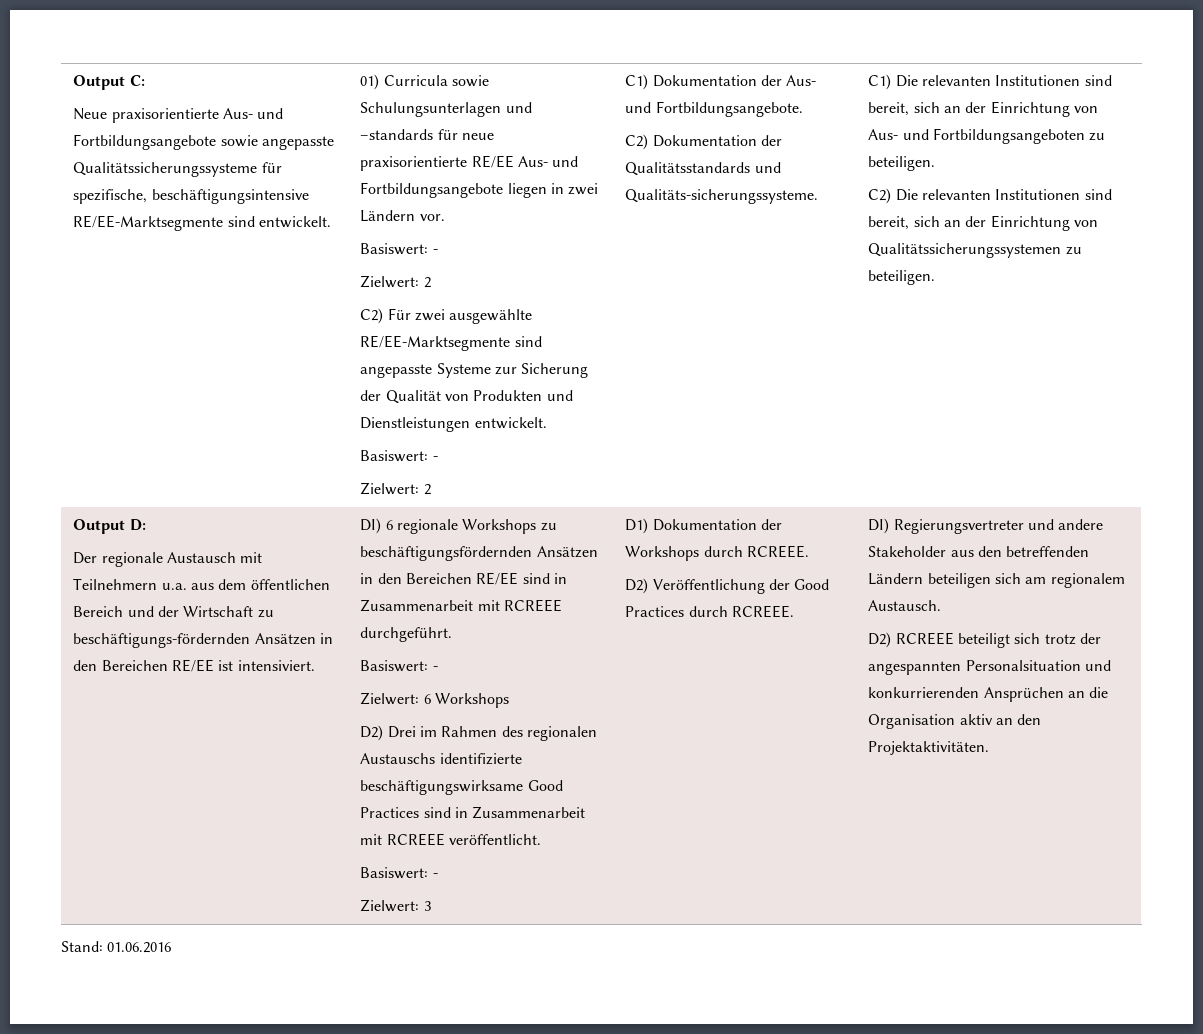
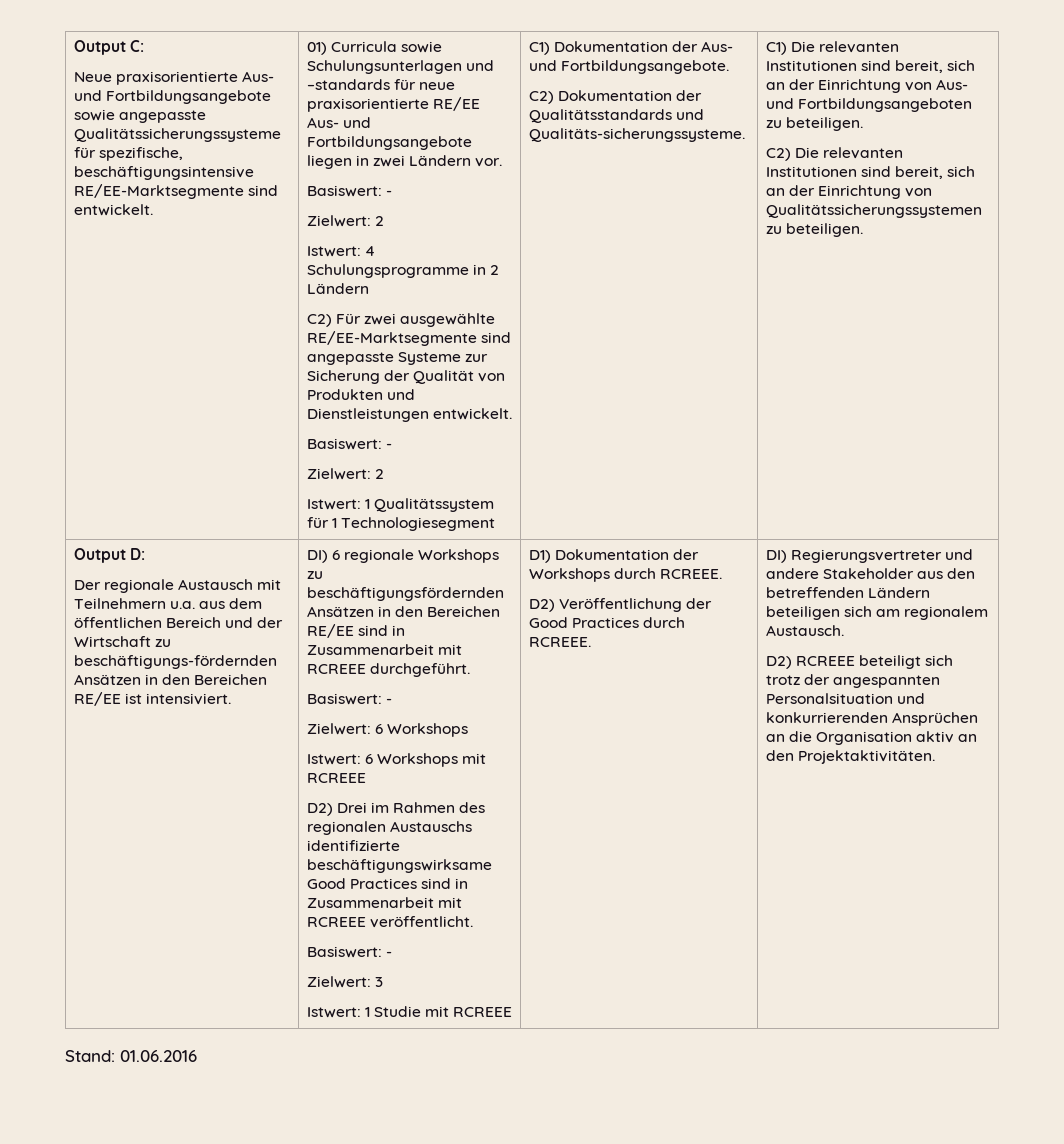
(431, 282) none -> [306,246,375,257] [306,264,499,278] [306,283,369,294] // Istwert: 4 Schulungsprogramme in 2 Ländern
(431, 489) none -> [306,498,494,512] [306,517,495,531] // Istwert: 1 Qualitätssystem für 1 Technologiesegment
(509, 700) none -> [306,753,487,767] [306,773,366,783] // Istwert: 6 Workshops mit RCREEE
(431, 906) none -> [306,1006,513,1018] // Istwert: 1 Studie mit RCREEE

